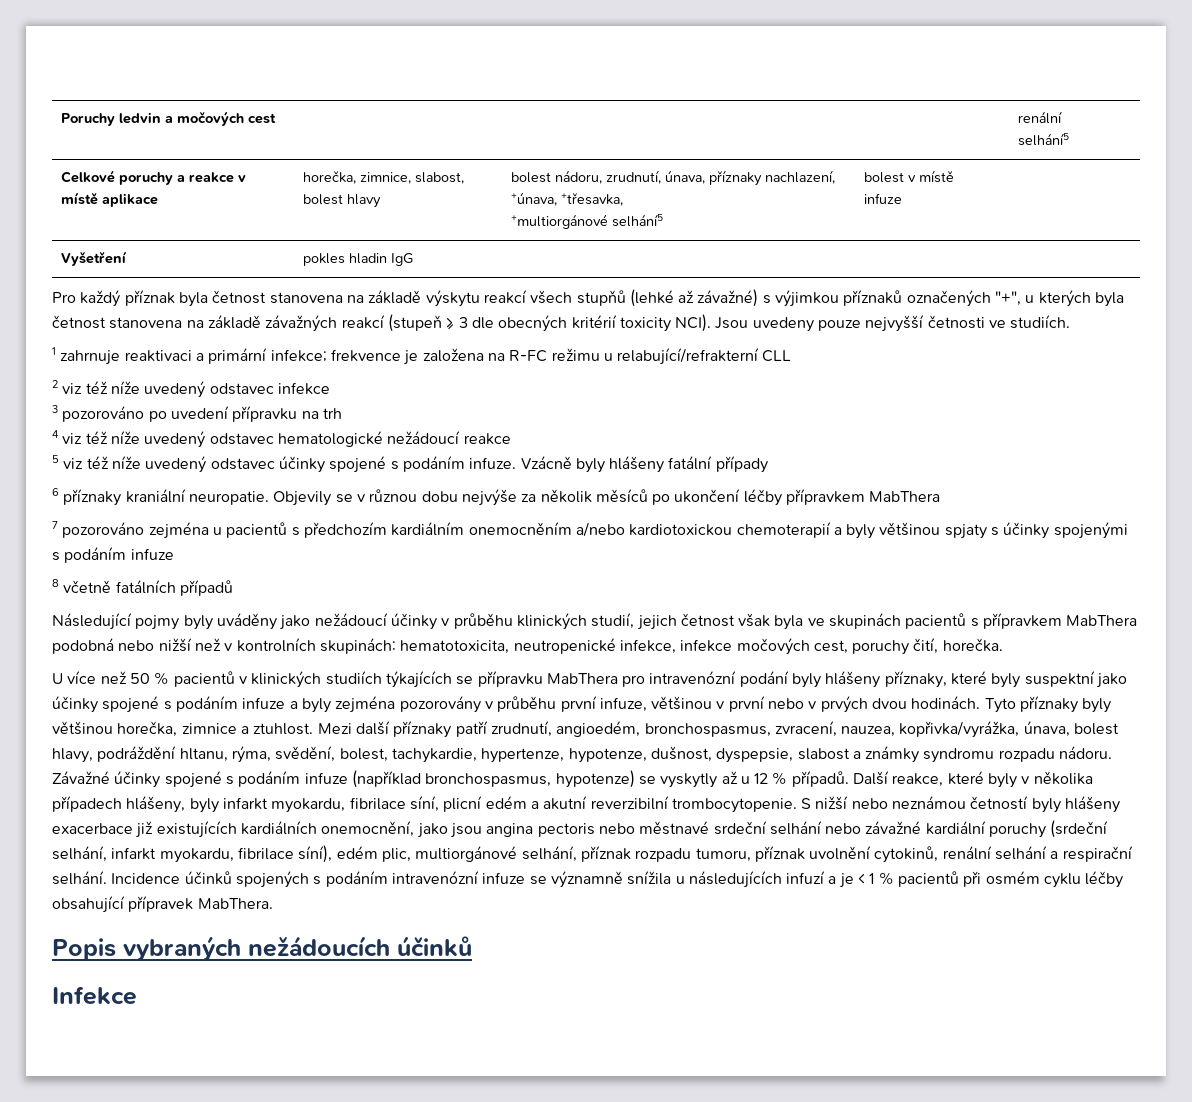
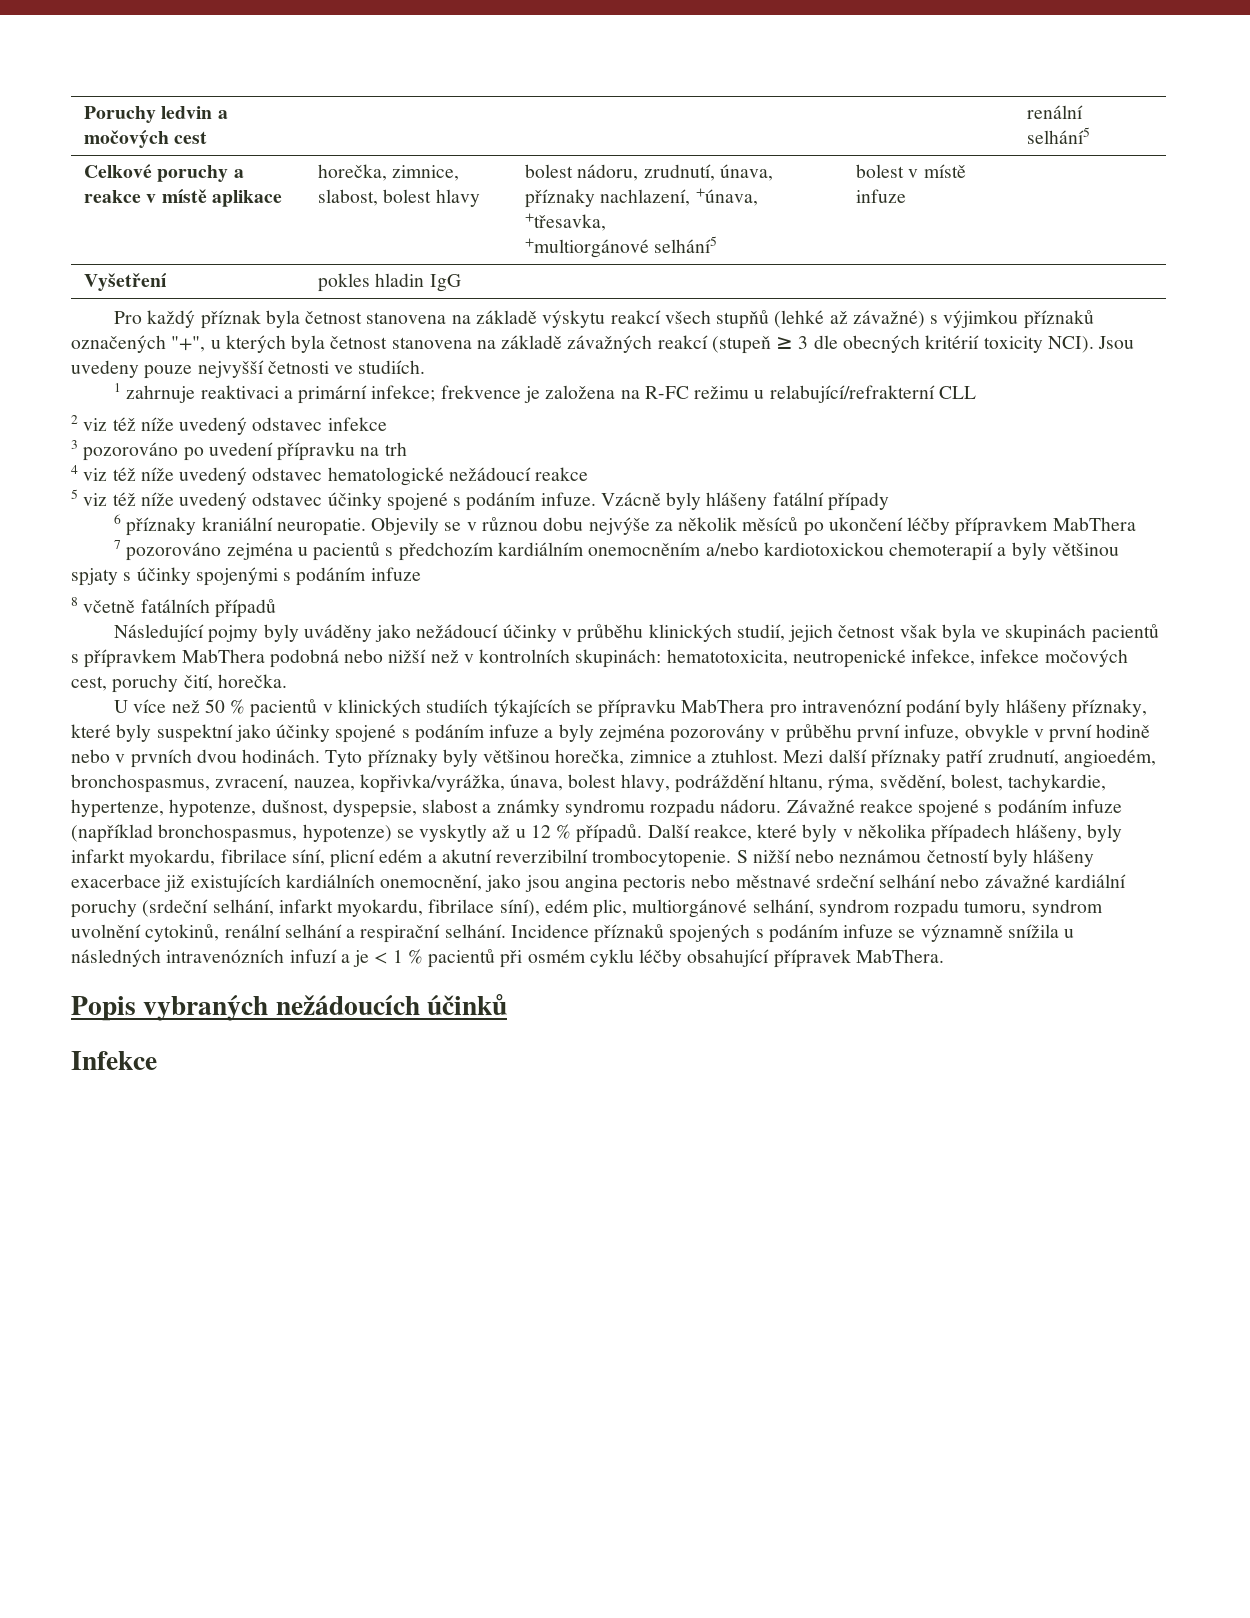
[651,696,713,710] většinou -> [964,724,1029,742] obvykle
(765, 704) none -> [1096,724,1151,738] hodině
[820,696,868,713] prvých -> [130,749,192,768] prvních
[114,771,161,788] účinky -> [859,799,913,813] reakce
[580,846,631,862] příznak -> [818,899,890,917] syndrom
[754,846,805,862] příznak -> [1031,899,1103,917] syndrom
[184,871,232,885] účinků -> [594,924,665,943] příznaků
[391,871,479,884] intravenózní -> (839, 933) none
[688,871,782,888] následujících -> [71,949,285,967] následných intravenózních

